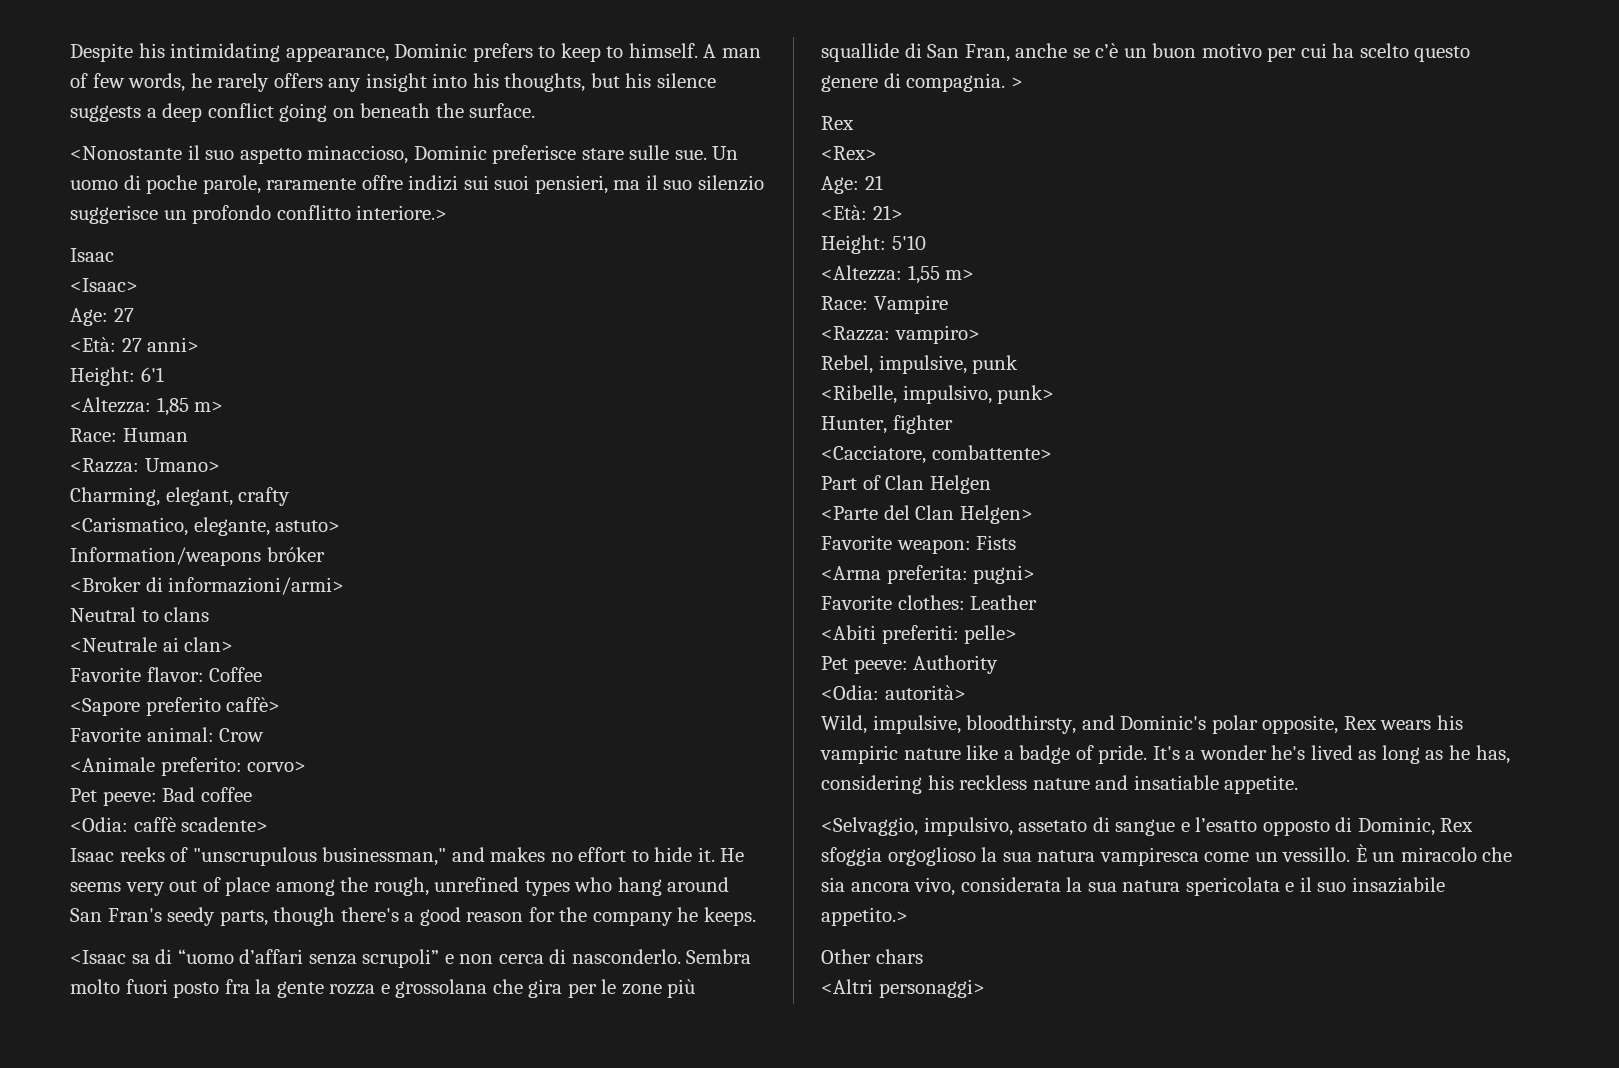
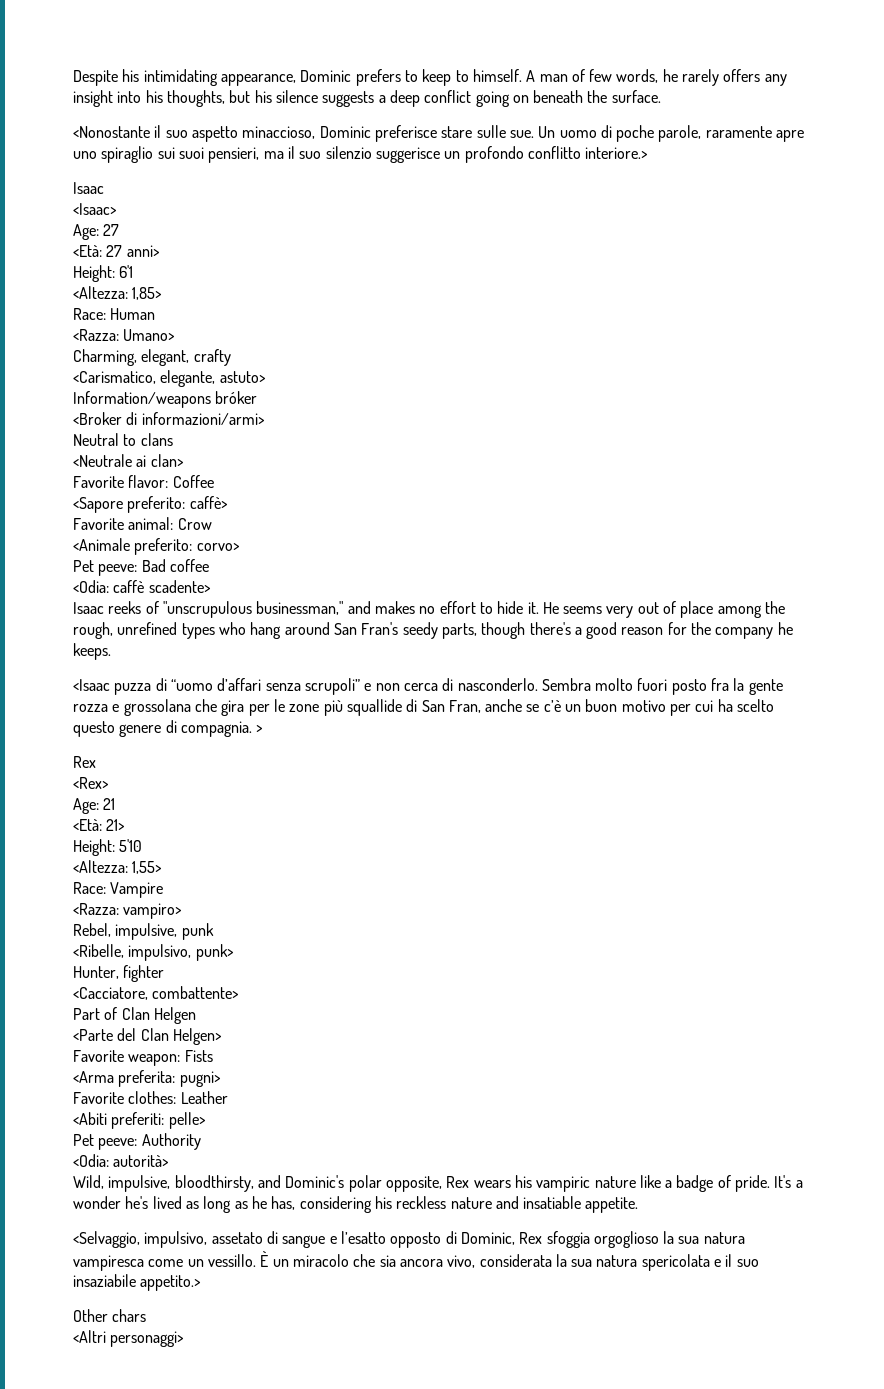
[361,175,459,191] offre indizi -> [776,130,805,142] [73,146,154,163] apre uno spiraglio
[156,397,224,416] 1,85 m> -> [132,287,163,300] 1,85>
[145,697,221,716] preferito -> [127,496,186,513] preferito:
[131,954,150,964] sa -> [114,683,152,695] puzza
[907,265,975,284] 1,55 m> -> [132,861,163,874] 1,55>

